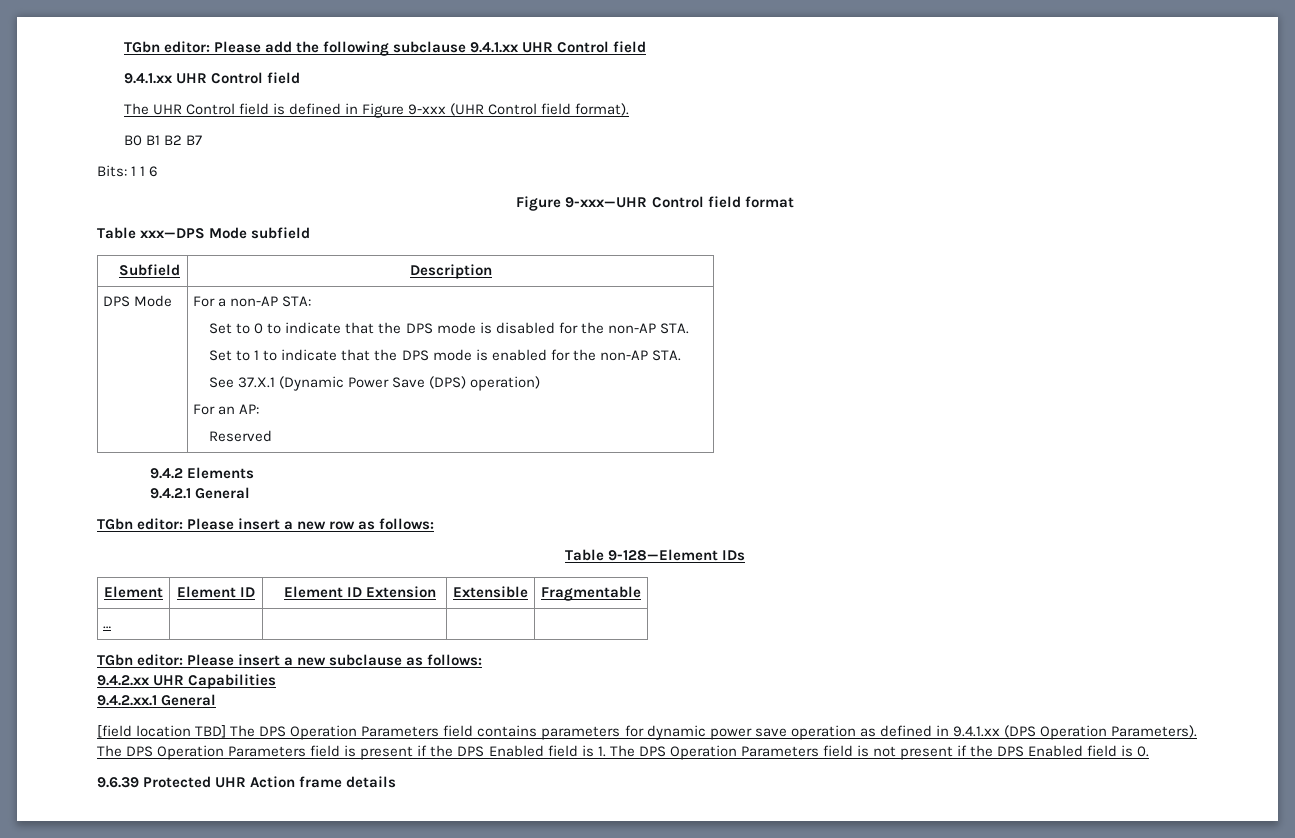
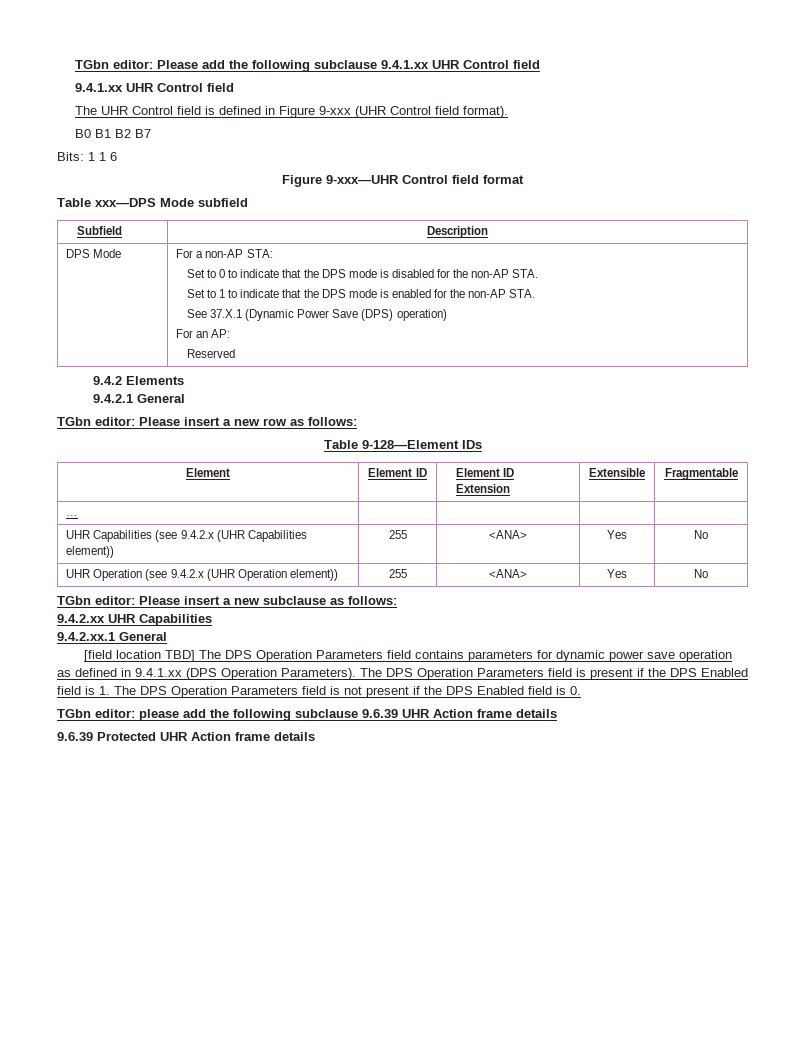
(112, 627) none -> [66,530,307,542] [66,546,115,558] [388,530,407,539] [489,530,527,539] [607,530,627,539] [694,530,708,539] [66,569,338,581] [388,569,407,578] [489,569,527,578] [607,569,627,578] [694,569,708,578] // UHR Capabilities (see 9.4.2.x (UHR Capabilities element)) | 255 | <ANA> | Yes | No // UHR Operation (see 9.4.2.x (UHR Operation element)) | 255 | <ANA> | Yes | No
(1150, 751) none -> [57,709,557,721] // TGbn editor: please add the following subclause 9.6.39 UHR Action frame details

